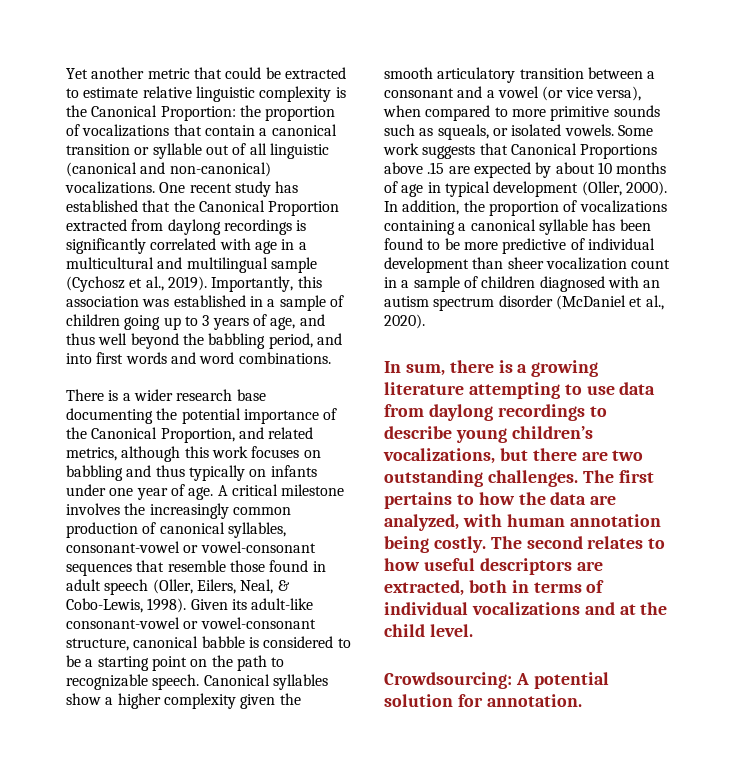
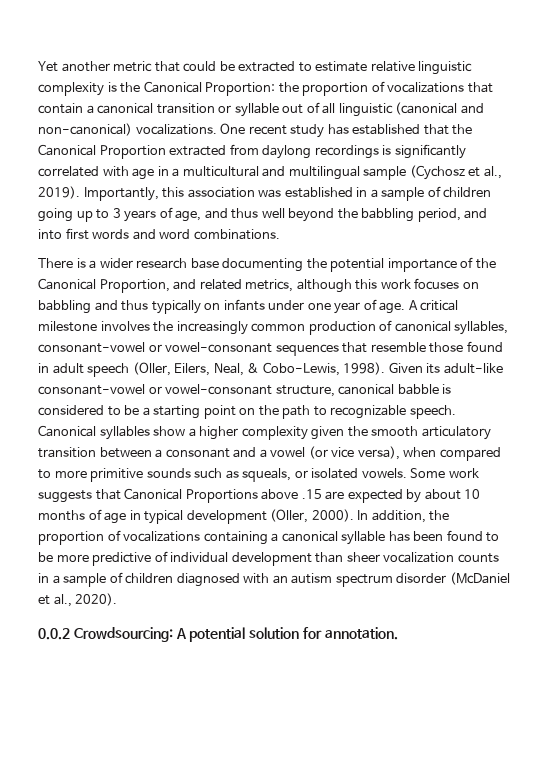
[631,259,671,269] count -> [457,553,499,563] counts
[384,360,599,377] [384,382,656,399] [384,404,607,421] [384,426,593,443] [383,448,644,464] [384,470,654,487] [384,492,617,509] [384,514,661,531] [384,536,666,553] [384,558,603,575] [384,580,605,596] [384,602,668,615] [384,624,473,637] In sum, there is a growing literature attempting to use data from daylong recordings to describe young children’s vocalizations, but there are two outstanding challenges. The first pertains to how the data are analyzed, with human annotation being costly. The second relates to how useful descriptors are extracted, both in terms of individual vocalizations and at the child level. // -> [38,628,70,640] 0.0.2

